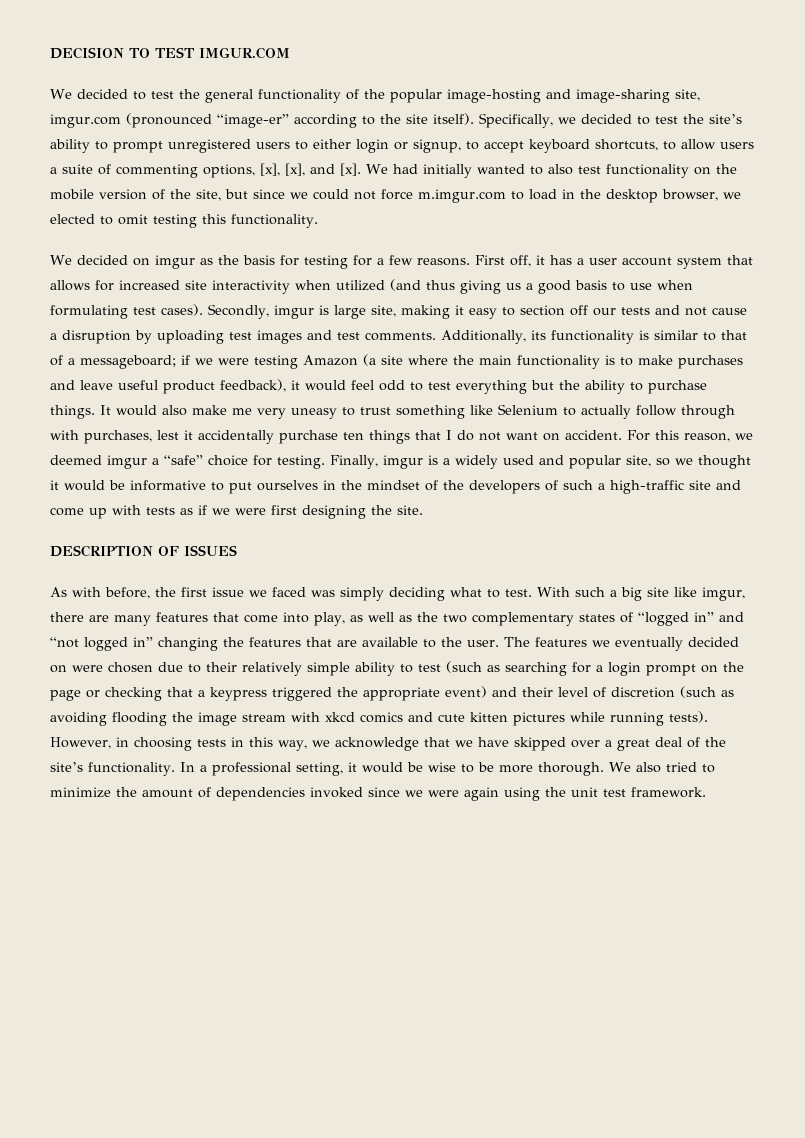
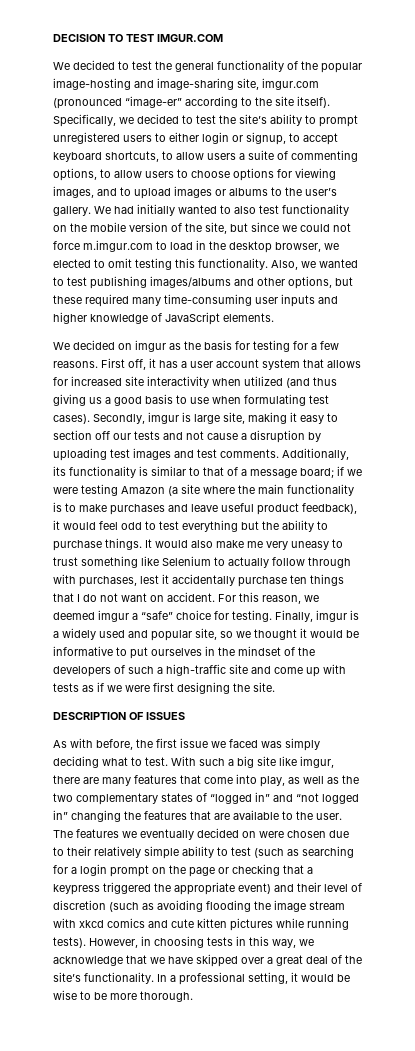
[260,163,361,176] [x], [x], and [x]. -> [100,168,336,181] [53,186,337,199] [53,206,91,216] to allow users to choose options for viewing images, and to upload images or albums to the user’s gallery.
(318, 221) none -> [271,259,358,270] [53,276,353,289] [53,294,338,307] [53,312,274,325] Also, we wanted to test publishing images/albums and other options, but these required many time-consuming user inputs and higher knowledge of JavaScript elements.
[80,355,176,369] messageboard; -> [250,468,334,478] message board;
[608,762,715,773] [50,787,706,801] We also tried to minimize the amount of dependencies invoked since we were again using the unit test framework. -> (193, 996) none

